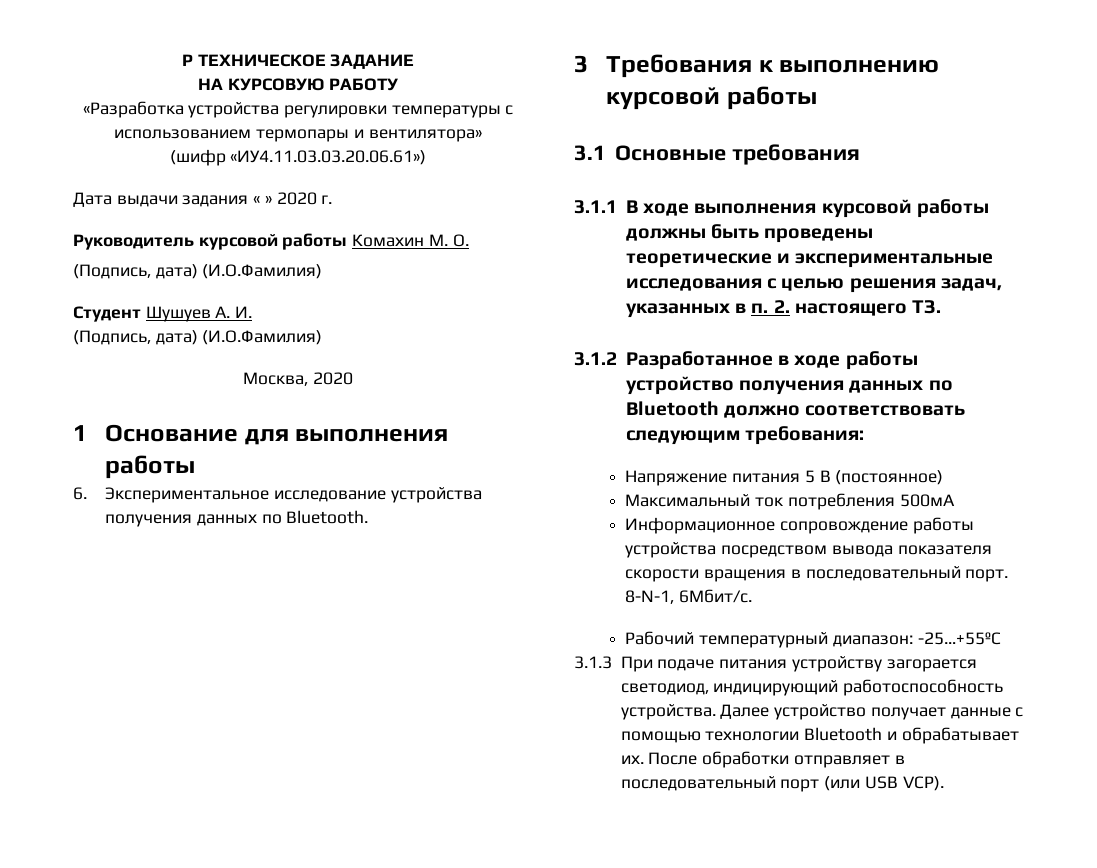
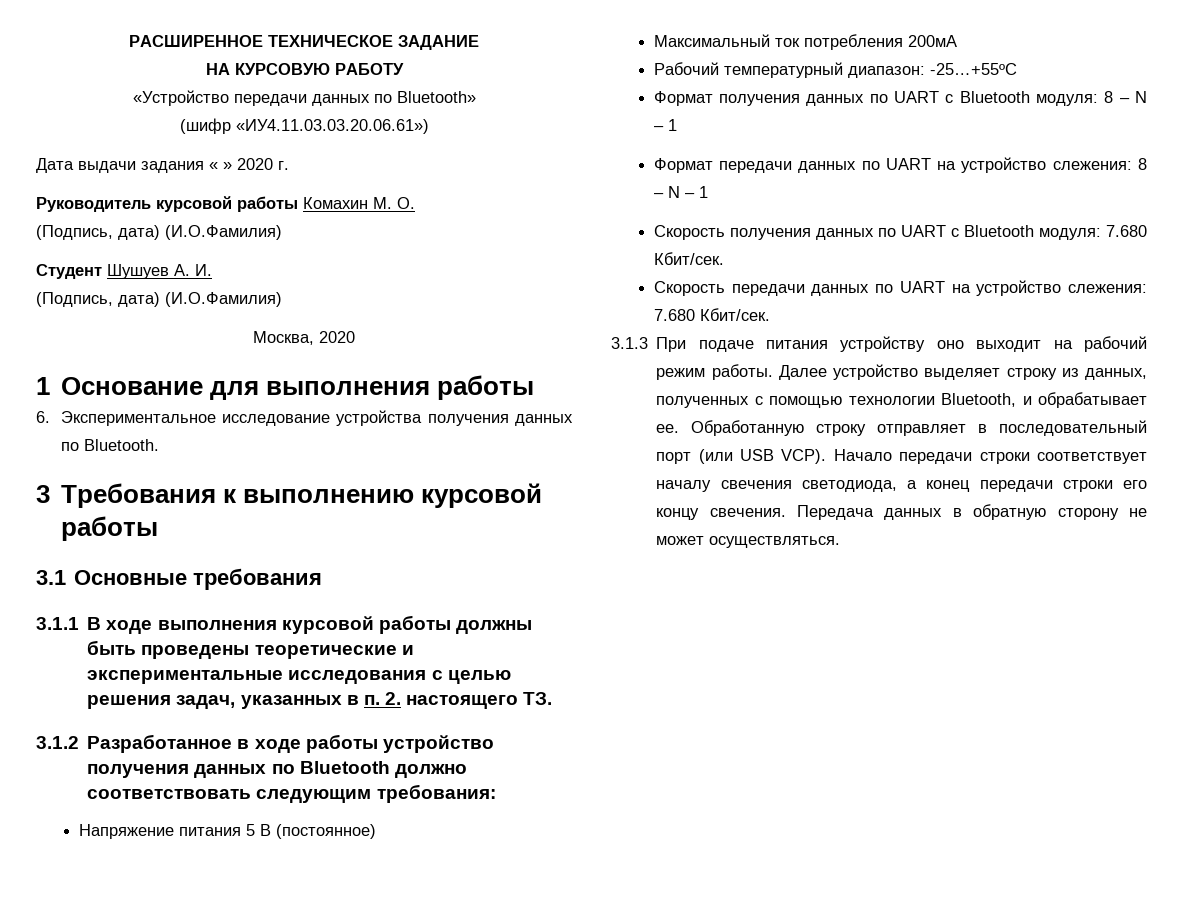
[181,54,193,66] Р -> [129,35,263,47] РАСШИРЕННОЕ
[82,101,514,118] [114,129,482,142] «Разработка устройства регулировки температуры с использованием термопары и вентилятора» -> [132,90,476,106] «Устройство передачи данных по Bluetooth»
[899,494,955,507] [625,517,974,534] [625,542,992,558] [625,566,1009,582] [625,589,753,604] [625,631,1001,648] 500мА // Информационное сопровождение работы устройства посредством вывода показателя скорости вращения в последовательный порт. 8-N-1, 6Мбит/c. // Рабочий температурный диапазон: -25…+55ºС -> [907,35,957,47] [653,62,1017,78] [653,91,1147,106] [653,119,677,131] [653,157,1147,173] [653,186,708,198] [653,225,1147,240] [653,252,724,265] [653,280,1147,296] [653,308,770,321] 200мА // Рабочий температурный диапазон: -25…+55ºС // Формат получения данных по UART с Bluetooth модуля: 8 – N – 1 // Формат передачи данных по UART на устройство слежения: 8 – N – 1 // Скорость получения данных по UART c Bluetooth модуля: 7.680 Кбит/cек. // Скорость передачи данных по UART на устройство слежения: 7.680 Кбит/cек.
[886,659,977,672] [620,679,1004,696] [620,704,1011,720] загорается светодиод, индицирующий работоспособность устройства. Далее устройство получает данные -> [936,336,1147,352] [656,364,1147,380] [656,396,750,408] оно выходит на рабочий режим работы. Далее устройство выделяет строку из данных, полученных
[804,727,883,741] Bluetooth -> [941,393,1017,407] Bluetooth,
[620,751,790,768] их. После обработки -> [656,420,867,436] ее. Обработанную строку
(944, 783) none -> [833,449,1147,464] [656,480,1147,492] [656,504,1147,520] [656,536,841,548] Начало передачи строки соответствует началу свечения светодиода, а конец передачи строки его концу свечения. Передача данных в обратную сторону не может осуществляться.

